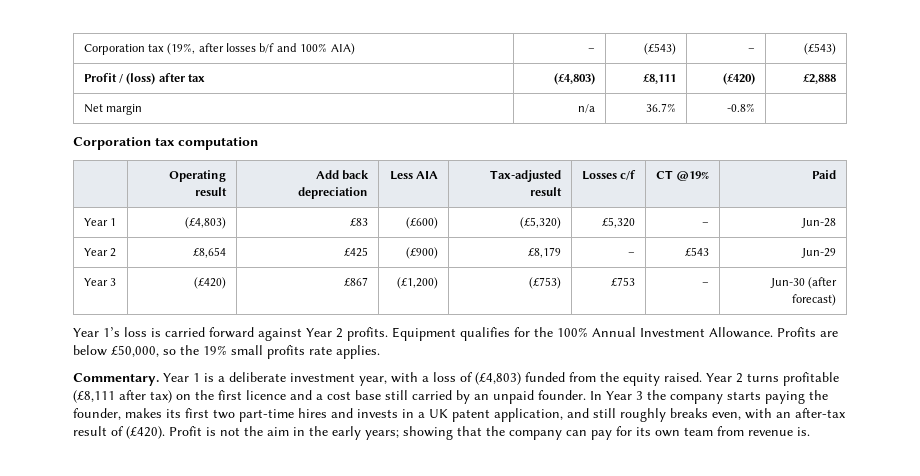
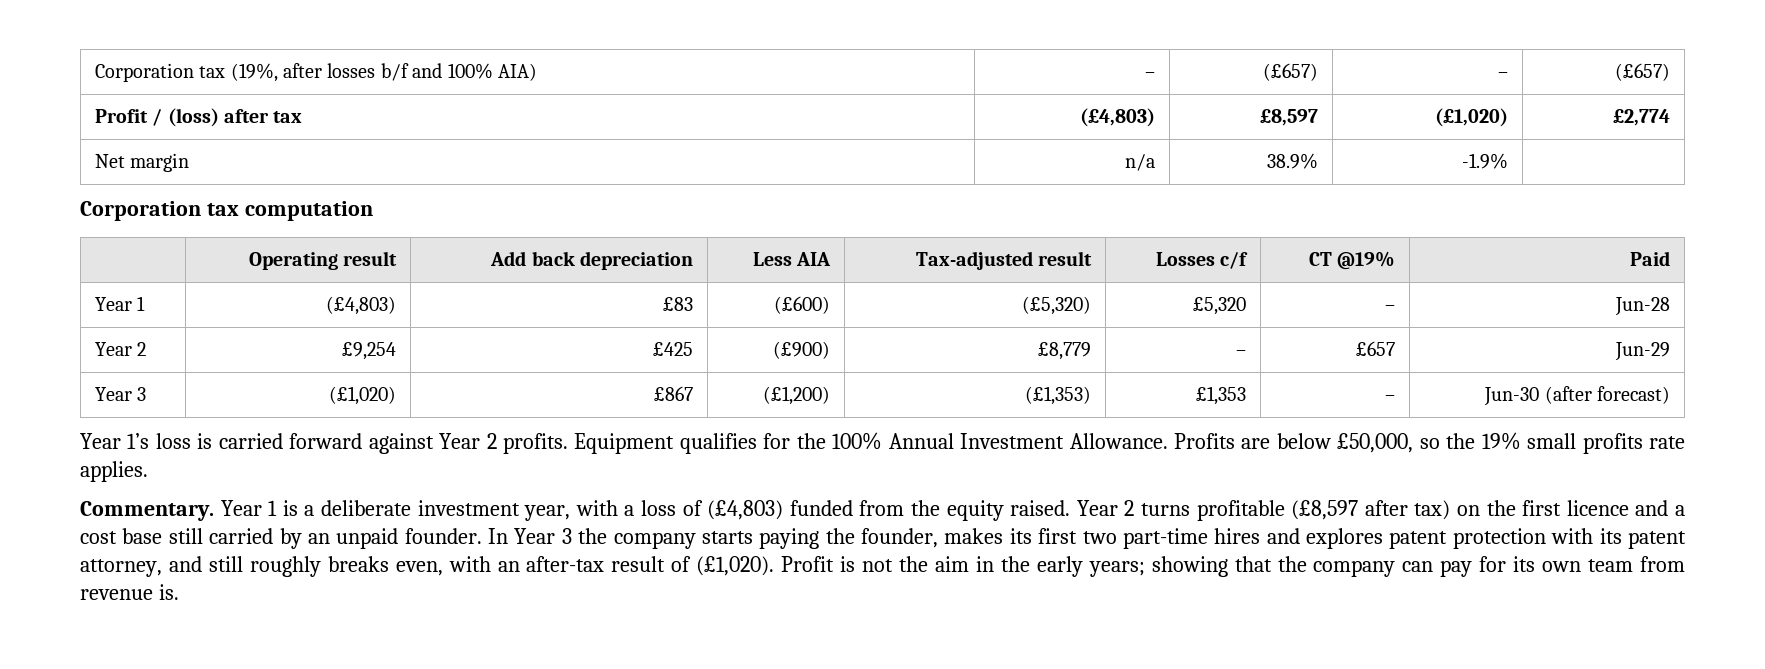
[644,43,677,55] [748,48,756,52] [804,43,837,55] (£543) | – | (£543) -> [1263,63,1319,81] [1498,72,1509,78] [1615,63,1671,81] (£657) | – | (£657)
[643,74,677,84] [723,73,756,85] [803,74,837,84] £8,111 | (£420) | £2,888 -> [1260,109,1319,126] [1435,108,1509,127] [1613,109,1671,126] £8,597 | (£1,020) | £2,774
[646,103,677,112] [727,103,756,112] 36.7% | -0.8% -> [1267,153,1319,169] [1462,153,1509,169] 38.9% | -1.9%
[193,247,227,258] £8,654 -> [342,342,397,360] £9,254
[528,247,562,258] [628,252,636,256] [685,247,710,256] £8,179 | – | £543 -> [1038,342,1092,360] [1236,350,1247,356] [1356,341,1396,356] £8,779 | – | £657
[194,277,227,289] (£420) -> [329,386,397,405] (£1,020)
[529,277,562,289] [611,277,636,286] (£753) | £753 -> [1025,386,1092,405] [1196,386,1247,405] (£1,353) | £1,353
[73,390,115,403] (£8,111 -> [1291,500,1359,520] (£8,597
[357,408,563,422] invests in a UK patent application, -> [1306,528,1687,549] [80,559,162,577] explores patent protection with its patent attorney,
[126,426,165,439] (£420). -> [696,556,775,576] (£1,020).

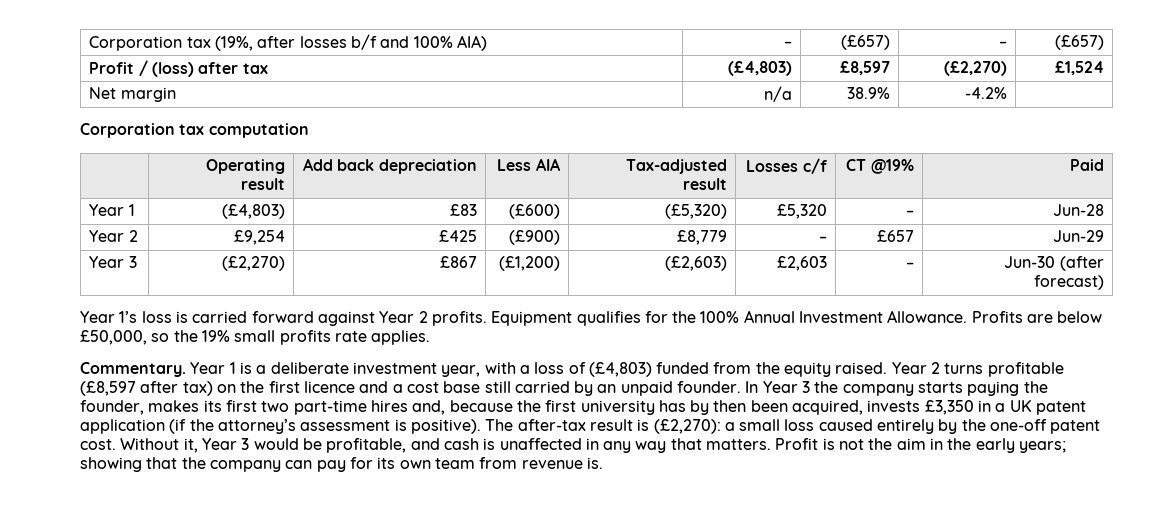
[1435,108,1509,127] [1613,109,1671,126] (£1,020) | £2,774 -> [943,61,1007,76] [1054,61,1104,75] (£2,270) | £1,524
[1462,153,1509,169] -1.9% -> [964,87,1007,99] -4.2%
[329,386,397,405] (£1,020) -> [221,256,285,271] (£2,270)
[1025,386,1092,405] [1196,386,1247,405] (£1,353) | £1,353 -> [664,256,727,271] [776,256,827,271] (£2,603) | £2,603
[1266,528,1687,549] [80,556,775,577] and explores patent protection with its patent attorney, and still roughly breaks even, with an after-tax result of (£1,020). -> [412,400,1087,415] [80,419,1101,434] [80,438,772,453] and, because the first university has by then been acquired, invests £3,350 in a UK patent application (if the attorney’s assessment is positive). The after-tax result is (£2,270): a small loss caused entirely by the one-off patent cost. Without it, Year 3 would be profitable, and cash is unaffected in any way that matters.

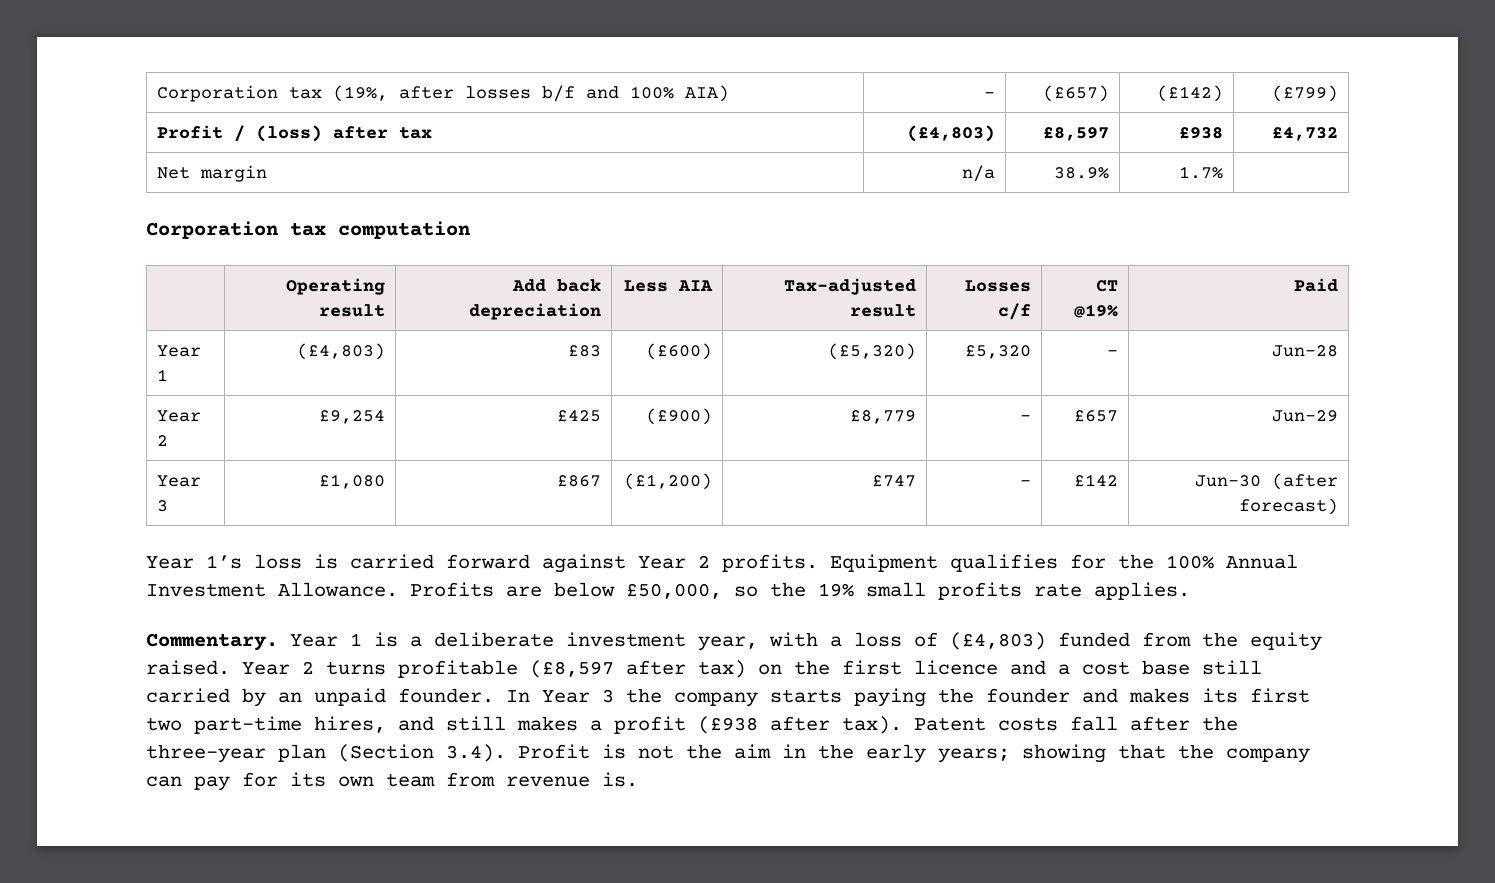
[998,41,1007,47] [1054,35,1104,50] – | (£657) -> [1157,85,1224,102] [1272,85,1339,102] (£142) | (£799)
[943,61,1007,76] [1054,61,1104,75] (£2,270) | £1,524 -> [1179,127,1224,139] [1272,127,1339,141] £938 | £4,732
[964,87,1007,99] -4.2% -> [1179,166,1224,179] 1.7%
[221,256,285,271] (£2,270) -> [319,474,386,489] £1,080
[664,256,727,271] [776,256,827,271] [905,262,914,268] (£2,603) | £2,603 | – -> [872,475,917,487] [1020,480,1032,486] [1074,474,1119,487] £747 | – | £142
[80,400,144,415] founder, -> [986,688,1118,703] founder and
[370,400,1087,415] [80,419,1101,434] [80,438,772,453] hires and, because the first university has by then been acquired, invests £3,350 in a UK patent application (if the attorney’s assessment is positive). The after-tax result is (£2,270): a small loss caused entirely by the one-off patent cost. Without it, Year 3 would be profitable, and cash is unaffected in any way that matters. -> [314,716,1238,734] [146,744,506,763] hires, and still makes a profit (£938 after tax). Patent costs fall after the three-year plan (Section 3.4).

